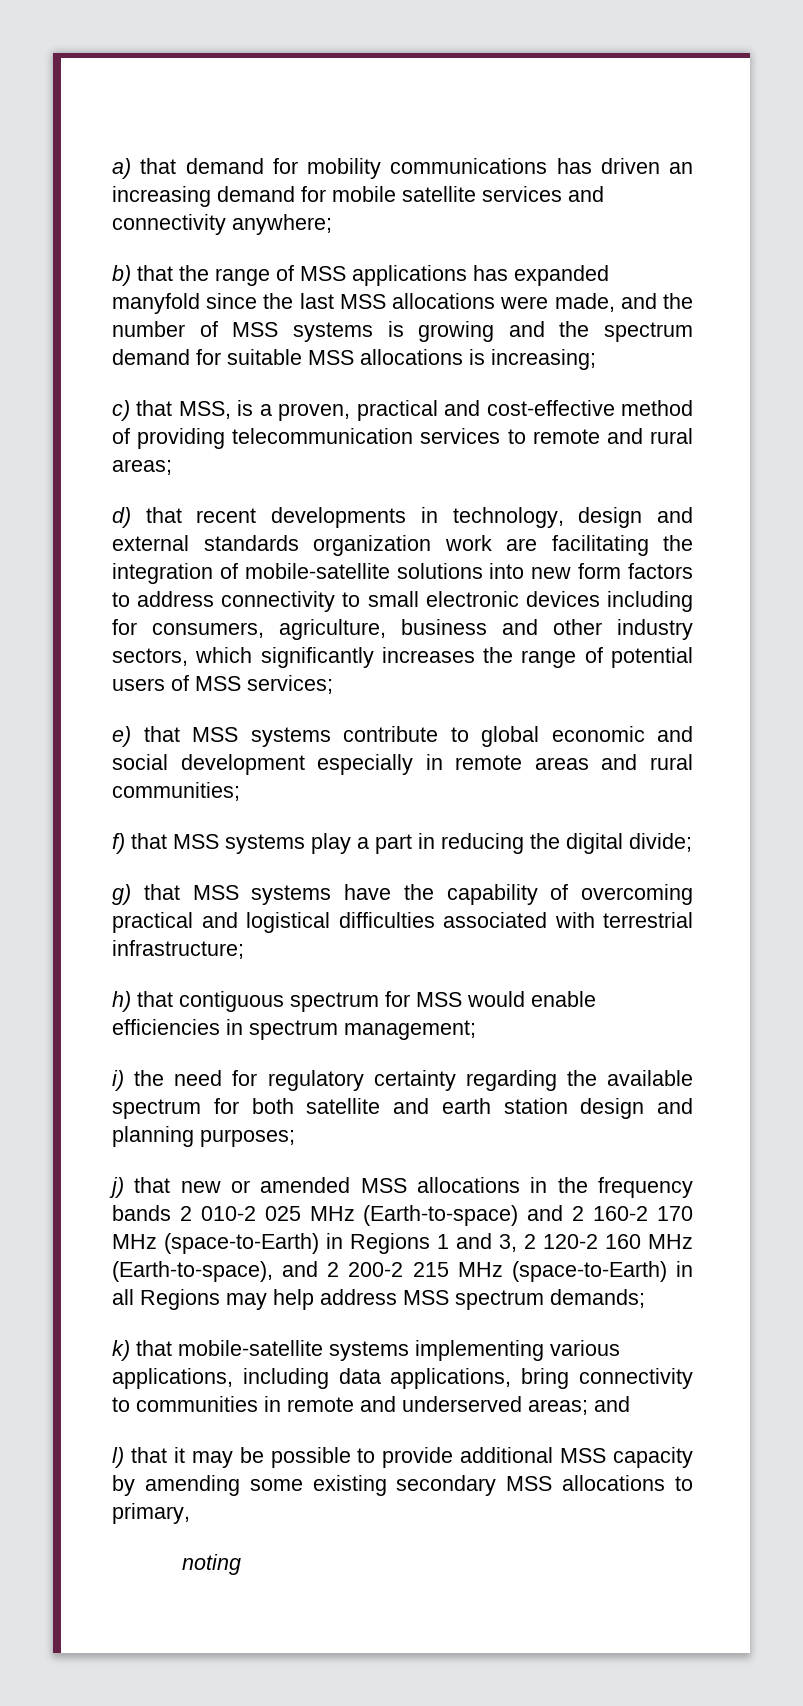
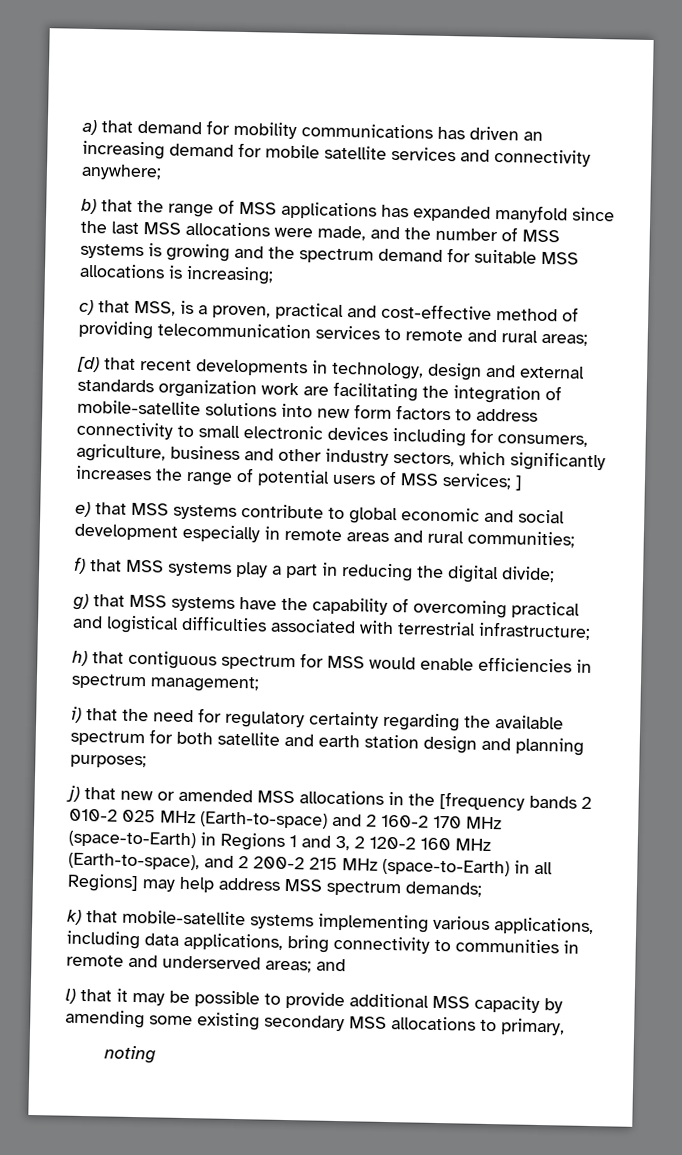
[112,507,131,528] d) -> [77,356,100,373] [d)
(333, 684) none -> [515,475,523,491] ]
(124, 1080) none -> [86,708,118,721] that
[598,1177,693,1198] frequency -> [439,791,525,811] [frequency
[140,1289,220,1310] Regions -> [67,873,139,893] Regions]

